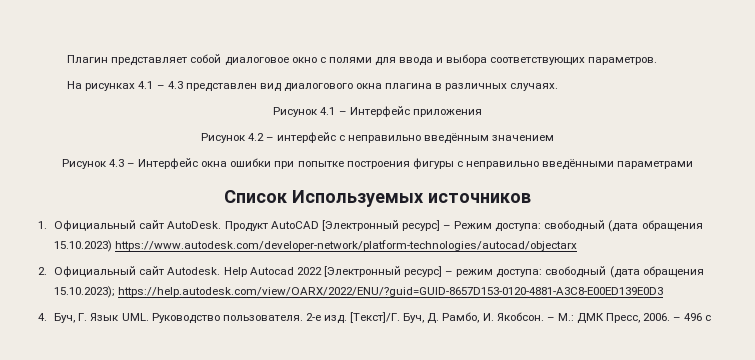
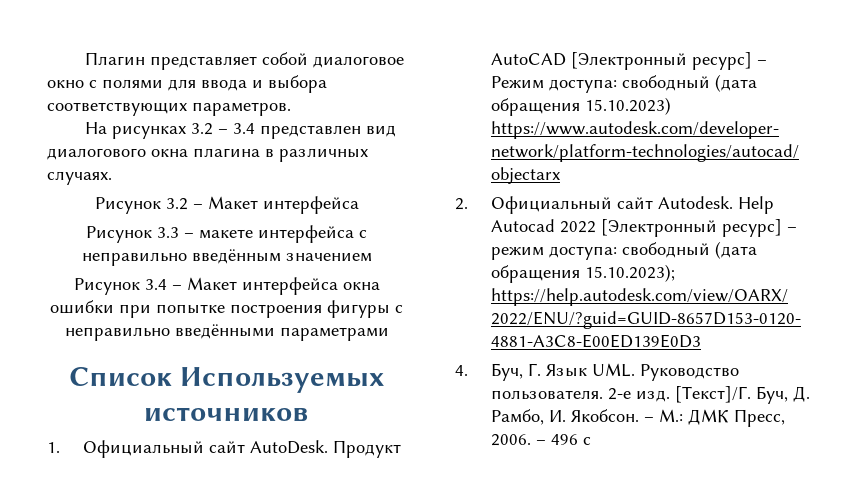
[138,81,183,89] 4.1 – 4.3 -> [190,123,255,135] 3.2 – 3.4
[320,106,482,117] [200,132,336,143] 4.1 – Интерфейс приложения // Рисунок 4.2 – интерфейс -> [165,196,359,214] [86,225,354,243] 3.2 – Макет интерфейса // Рисунок 3.3 – макете интерфейса
[108,158,199,169] 4.3 – Интерфейс -> [144,277,338,295] 3.4 – Макет интерфейса

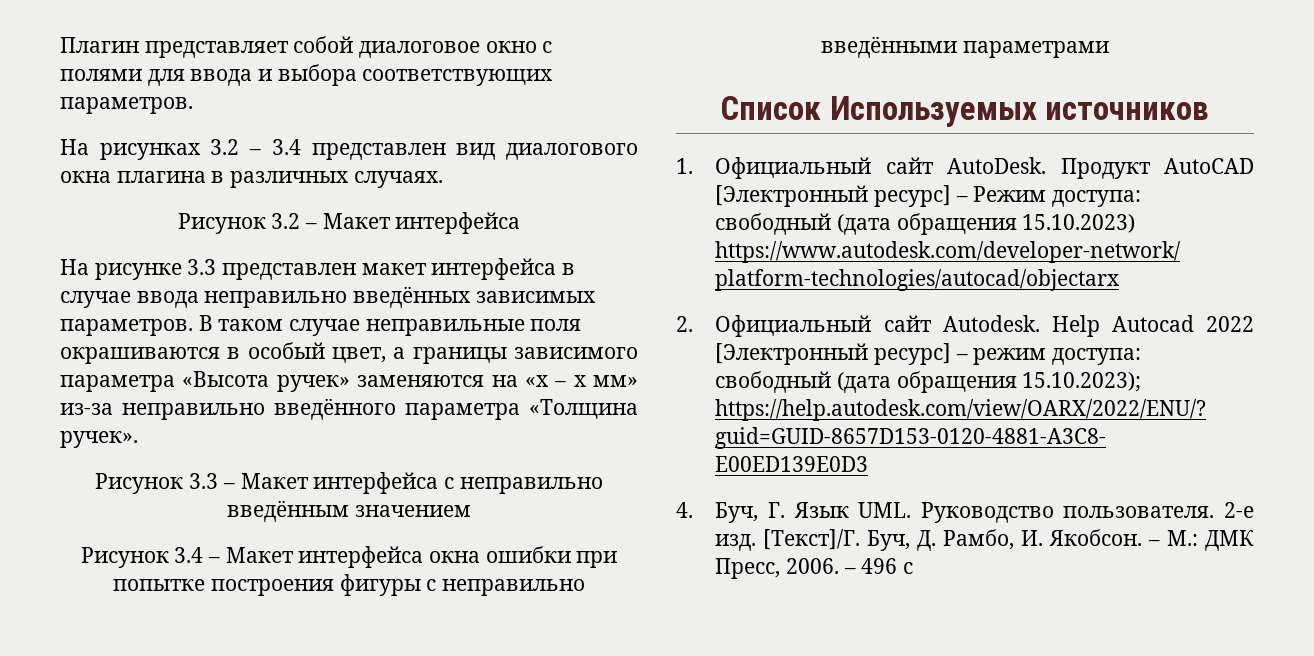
(359, 205) none -> [60,258,576,280] [60,286,596,308] [60,315,582,336] [60,342,638,364] [60,371,638,392] [60,398,638,420] [60,431,138,448] // На рисунке 3.3 представлен макет интерфейса в случае ввода неправильно введённых зависимых параметров. В таком случае неправильные поля окрашиваются в особый цвет, а границы зависимого параметра «Высота ручек» заменяются на «x – x мм» из-за неправильно введённого параметра «Толщина ручек».
[199,229,253,239] макете -> [240,473,309,489] Макет

